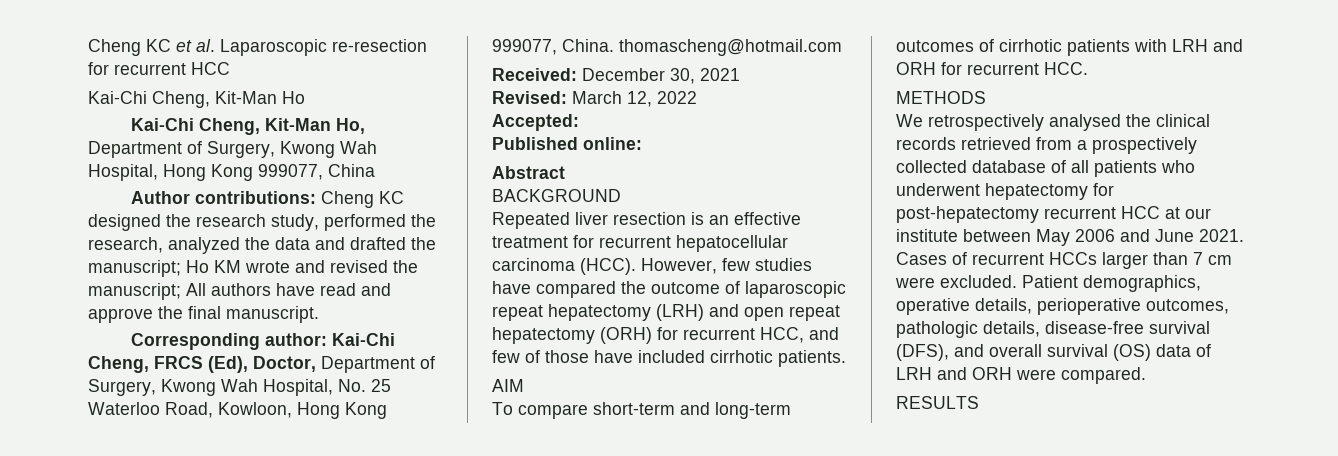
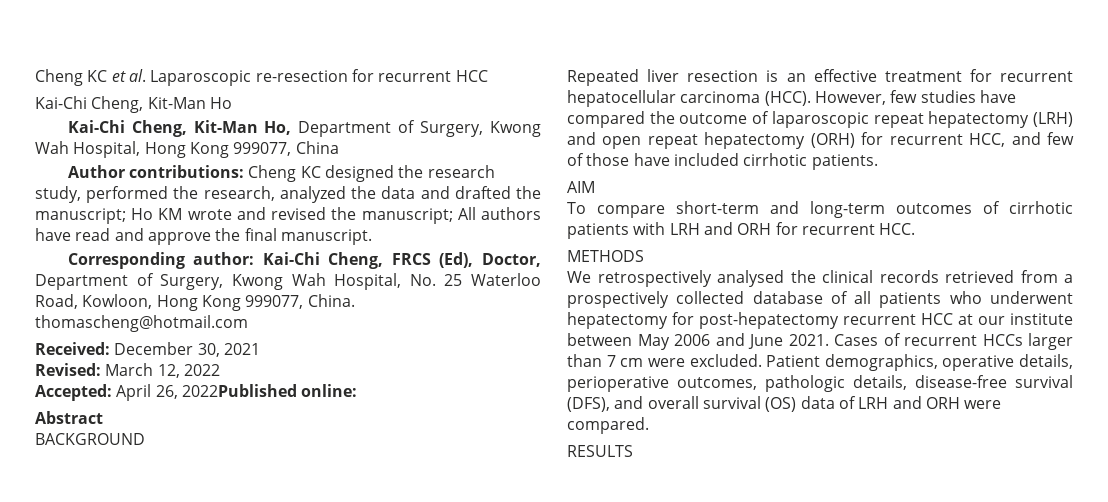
[492,137,578,150] // Published -> [116,384,297,401] April 26, 2022Published

